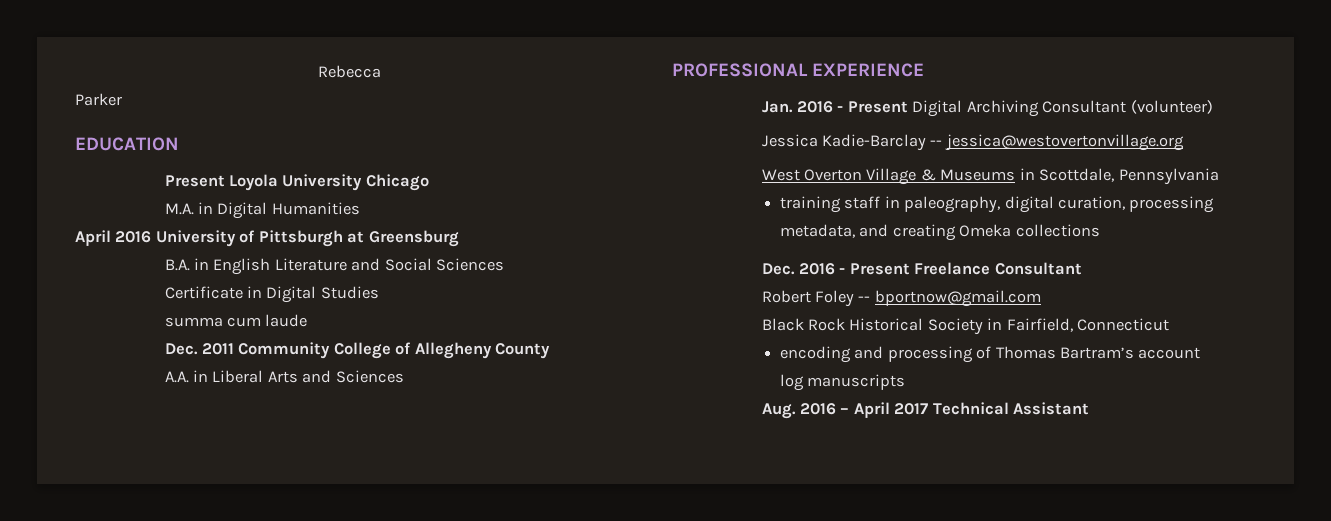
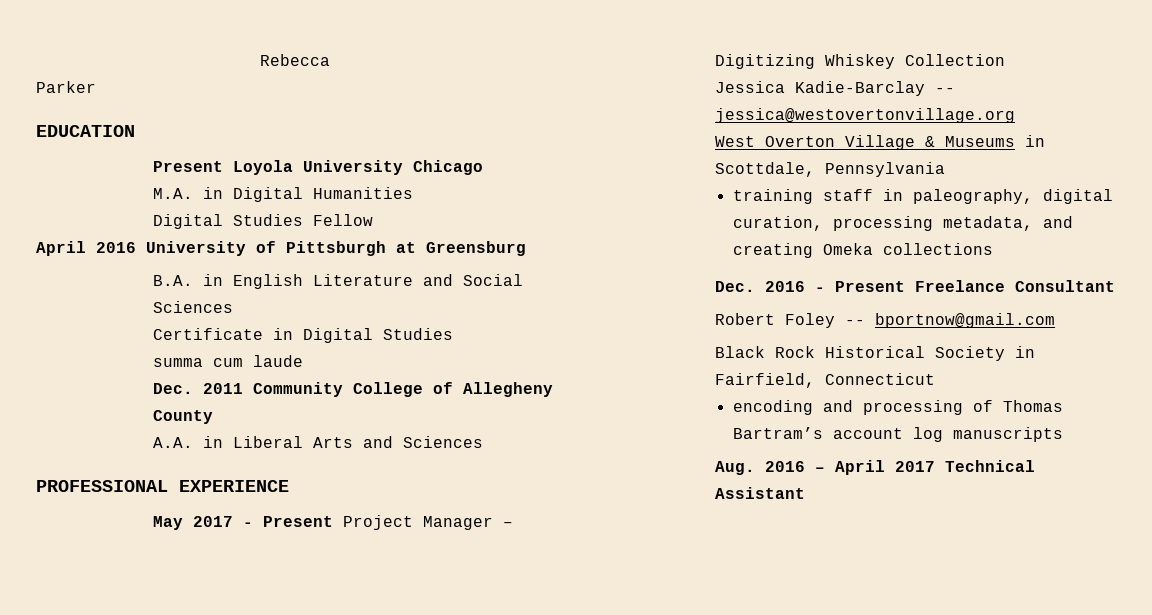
(360, 208) none -> [152,214,373,229] // Digital Studies Fellow
[761,100,1213,117] Jan. 2016 - Present Digital Archiving Consultant (volunteer) -> [152,515,513,530] [714,54,1005,69] May 2017 - Present Project Manager – Digitizing Whiskey Collection

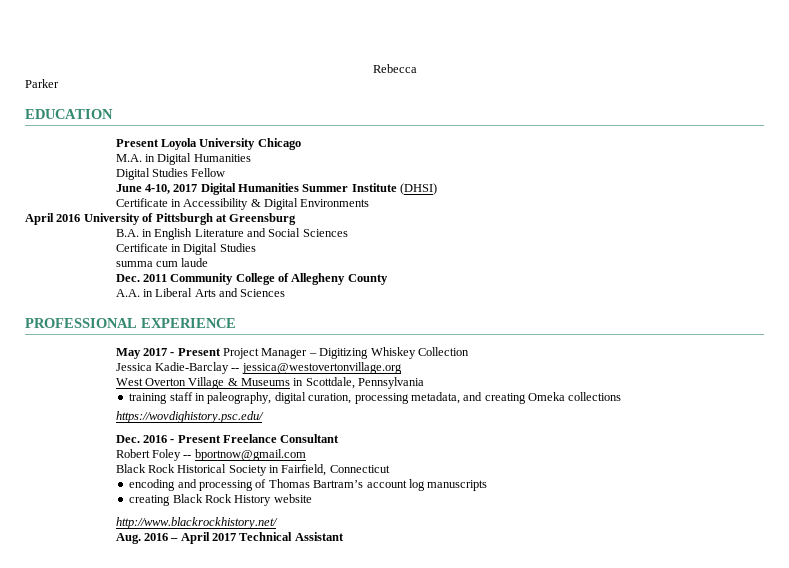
(373, 220) none -> [115,183,438,195] [115,198,370,210] // June 4-10, 2017 Digital Humanities Summer Institute (DHSI) // Certificate in Accessibility & Digital Environments
(993, 249) none -> [115,411,264,423] // https://wovdighistory.psc.edu/
(1063, 434) none -> [129,494,312,506] [115,517,278,529] // creating Black Rock History website // http://www.blackrockhistory.net/

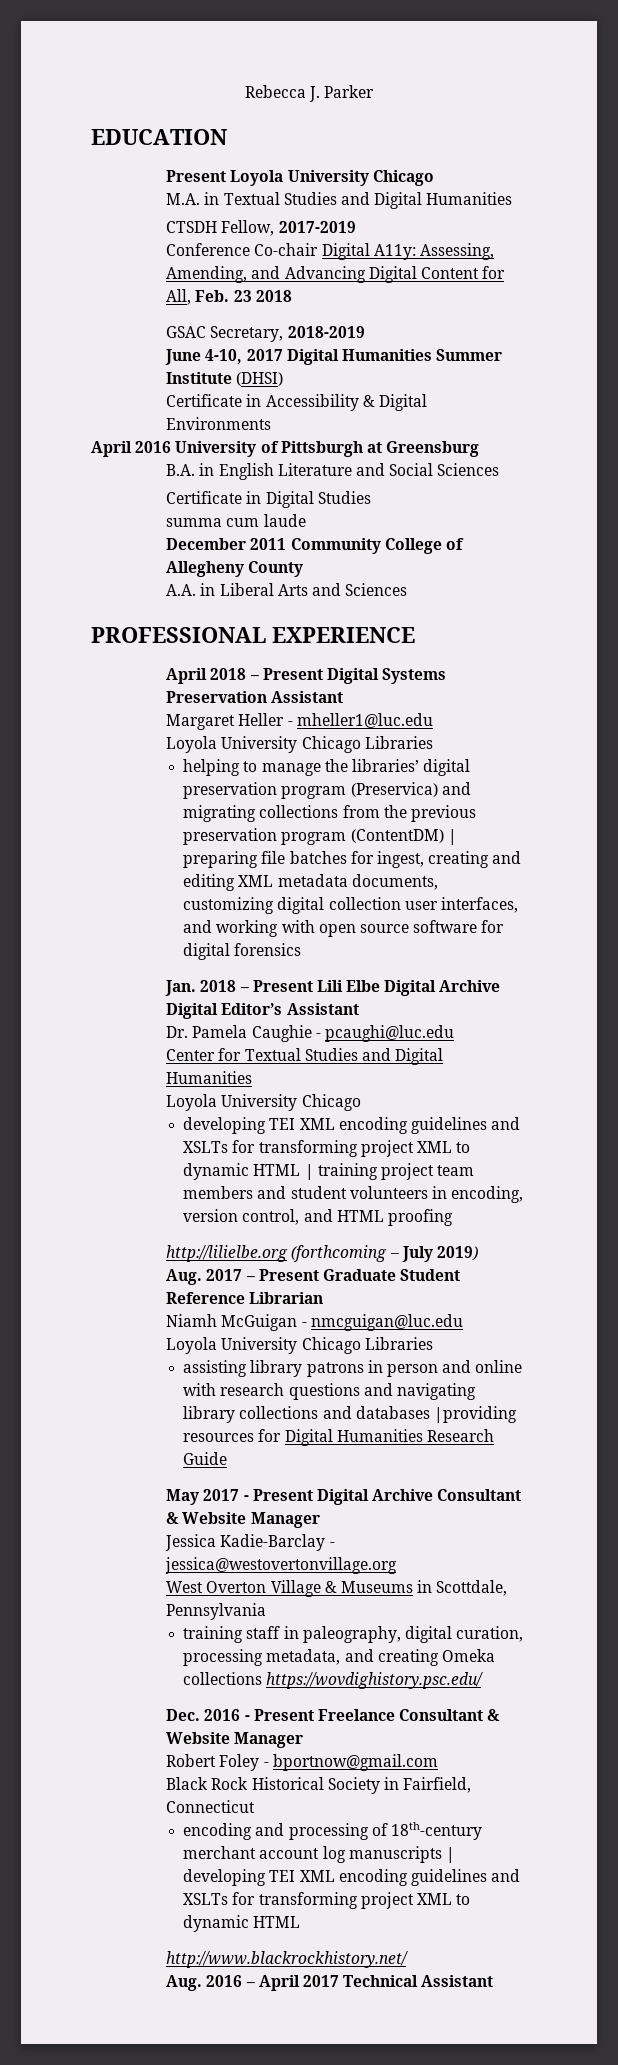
(417, 68) // -> [309,86,320,102] J.
[157,153,251,165] [115,168,226,180] Digital Humanities // Digital Studies Fellow -> [223,192,513,209] [166,220,356,236] [166,243,494,260] [166,266,506,283] [166,289,292,305] [166,326,365,342] Textual Studies and Digital Humanities // CTSDH Fellow, 2017-2019 // Conference Co-chair Digital A11y: Assessing, Amending, and Advancing Digital Content for All, Feb. 23 2018 // GSAC Secretary, 2018-2019
[115,274,140,282] Dec. -> [166,538,247,550] December
[115,347,469,359] May 2017 - Present Project Manager – Digitizing Whiskey Collection -> [166,668,447,684] [166,691,344,703] [166,713,433,730] [166,736,433,753] [183,759,471,776] [183,782,471,799] [183,805,476,822] [183,828,457,845] [183,851,522,868] [183,874,438,891] [183,897,518,914] [183,920,505,937] [183,943,302,960] [165,980,501,996] [166,1003,359,1019] [166,1025,454,1042] [166,1048,444,1065] [166,1071,253,1084] [166,1094,361,1111] [183,1117,521,1134] [183,1140,471,1157] [183,1163,475,1180] [183,1186,524,1203] [183,1209,453,1226] [166,1245,478,1262] [166,1269,461,1285] [166,1292,324,1304] [166,1314,463,1331] [166,1337,433,1354] [183,1360,523,1377] [183,1383,476,1400] [183,1406,517,1423] [183,1429,494,1446] [183,1452,228,1465] [166,1489,522,1505] [166,1512,320,1528] April 2018 – Present Digital Systems Preservation Assistant // Margaret Heller - mheller1@luc.edu // Loyola University Chicago Libraries // helping to manage the libraries’ digital preservation program (Preservica) and migrating collections from the previous preservation program (ContentDM) | preparing file batches for ingest, creating and editing XML metadata documents, customizing digital collection user interfaces, and working with open source software for digital forensics // Jan. 2018 – Present Lili Elbe Digital Archive Digital Editor’s Assistant // Dr. Pamela Caughie - pcaughi@luc.edu // Center for Textual Studies and Digital Humanities // Loyola University Chicago // developing TEI XML encoding guidelines and XSLTs for transforming project XML to dynamic HTML | training project team members and student volunteers in encoding, version control, and HTML proofing // http://lilielbe.org (forthcoming – July 2019) // Aug. 2017 – Present Graduate Student Reference Librarian // Niamh McGuigan - nmcguigan@luc.edu // Loyola University Chicago Libraries // assisting library patrons in person and online with research questions and navigating library collections and databases |providing resources for Digital Humanities Research Guide // May 2017 - Present Digital Archive Consultant & Website Manager
[231,368,240,371] -- -> [329,1542,335,1547] -
(622, 396) // -> (263, 1678) none
(340, 438) none -> [487,1709,501,1721] [166,1732,304,1748] & Website Manager
[183,455,192,458] -- -> [263,1762,269,1767] -
[268,479,364,488] Thomas Bartram’s -> [390,1822,482,1840] [183,1846,257,1859] 18th-century merchant
[129,494,312,506] // creating Black Rock History website -> [445,1847,455,1863] [183,1869,521,1886] [183,1892,471,1909] [183,1915,301,1932] | developing TEI XML encoding guidelines and XSLTs for transforming project XML to dynamic HTML

